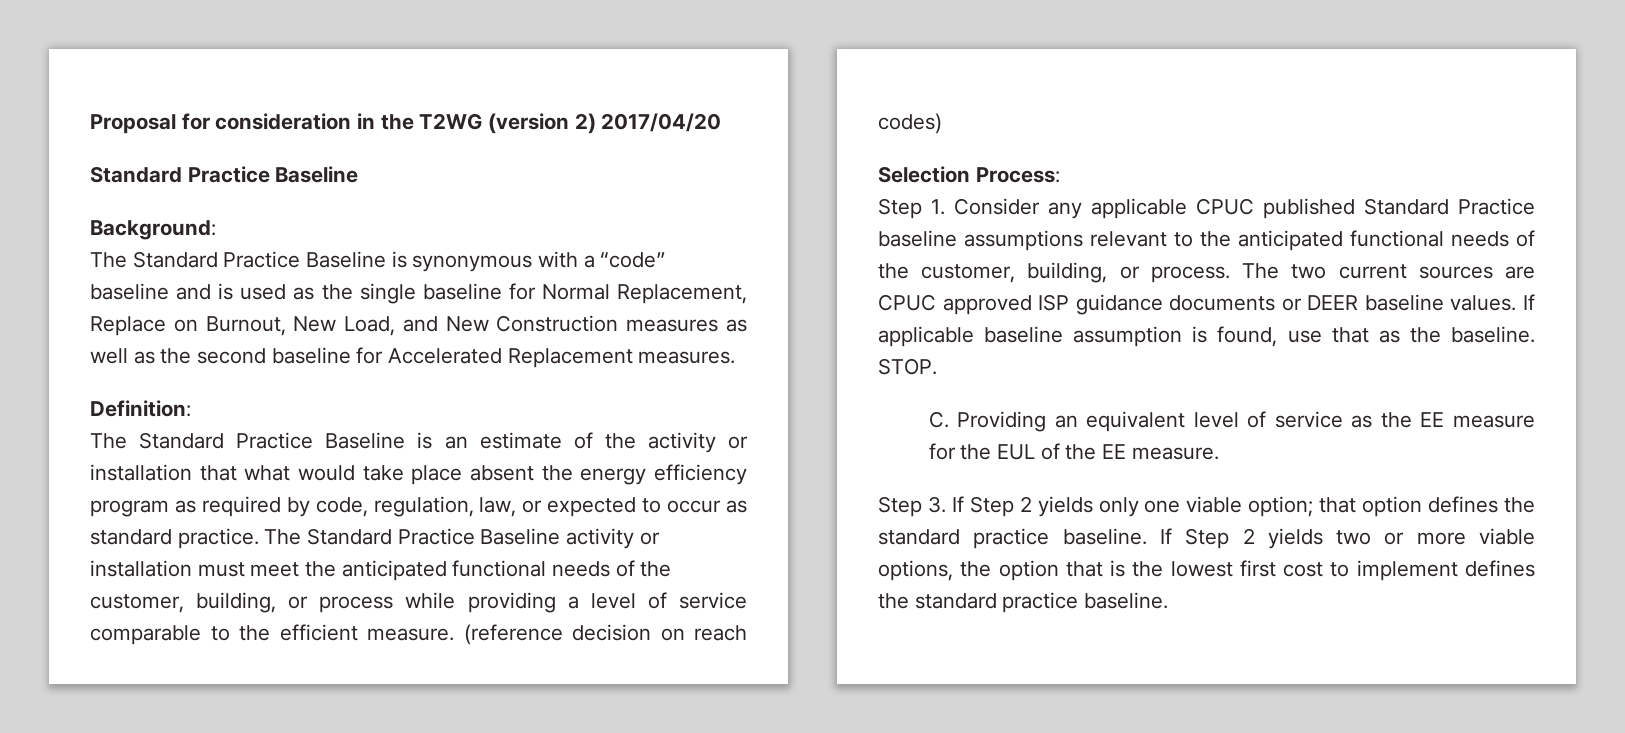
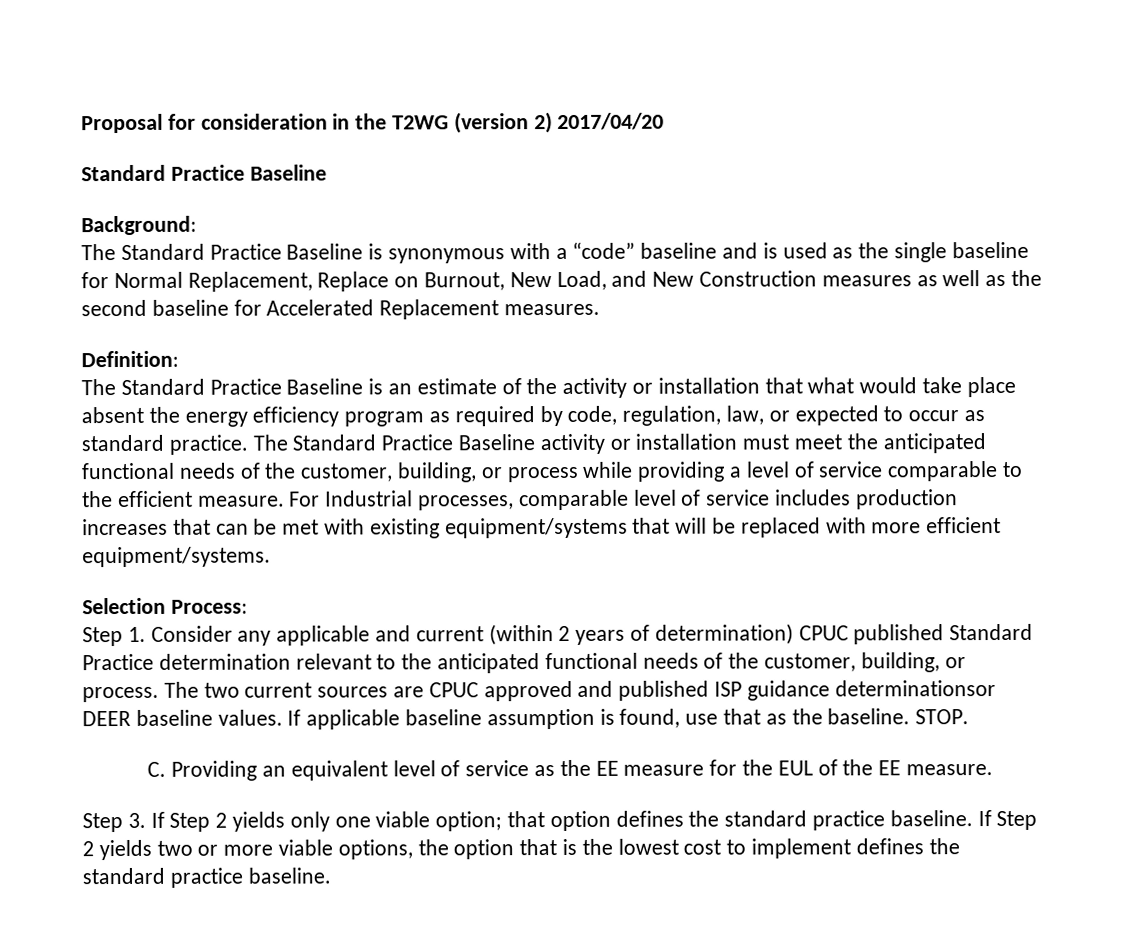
[463,624,747,645] [878,113,942,134] (reference decision on reach codes) -> [289,489,958,511] [82,517,1002,539] [82,546,271,568] For Industrial processes, comparable level of service includes production increases that can be met with existing equipment/systems that will be replaced with more efficient equipment/systems.
(1187, 208) none -> [375,623,794,646] and current (within 2 years of determination)
[878,230,1083,251] baseline assumptions -> [158,653,291,670] determination
[1038,294,1302,315] ISP guidance documents or -> [577,680,996,701] and published ISP guidance determinationsor
[1239,560,1276,577] first -> (679, 846) none

